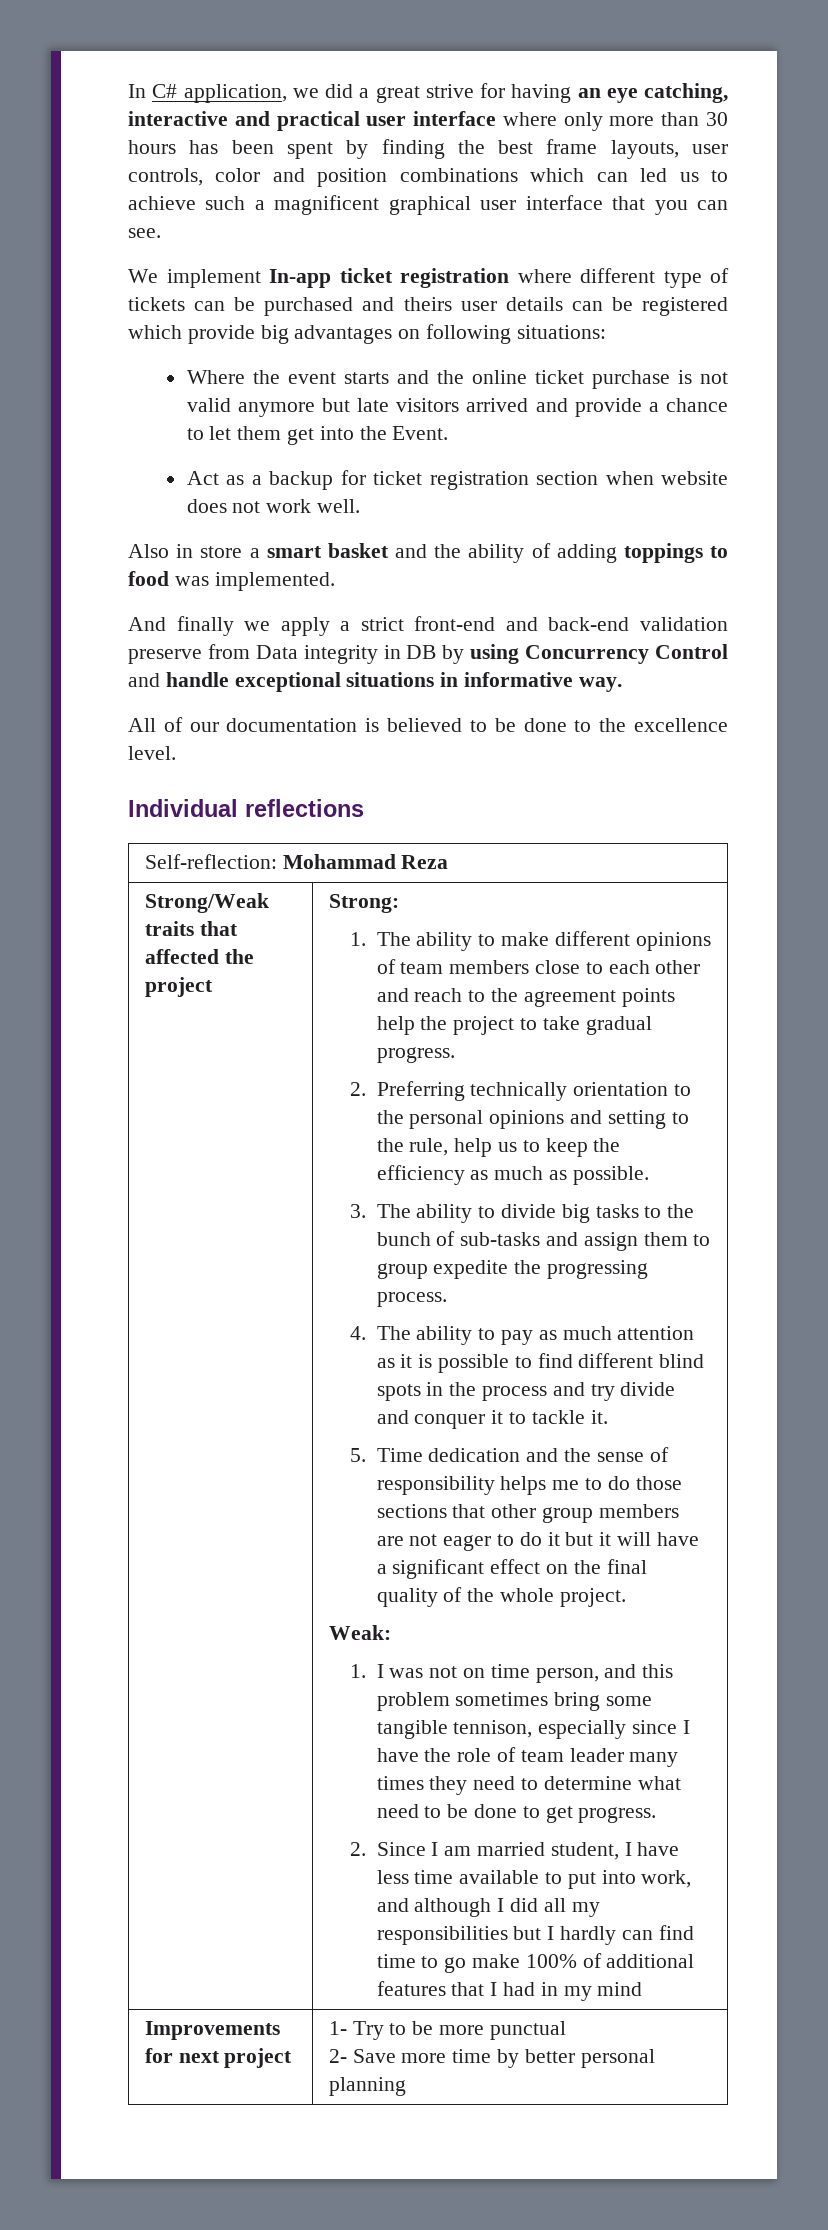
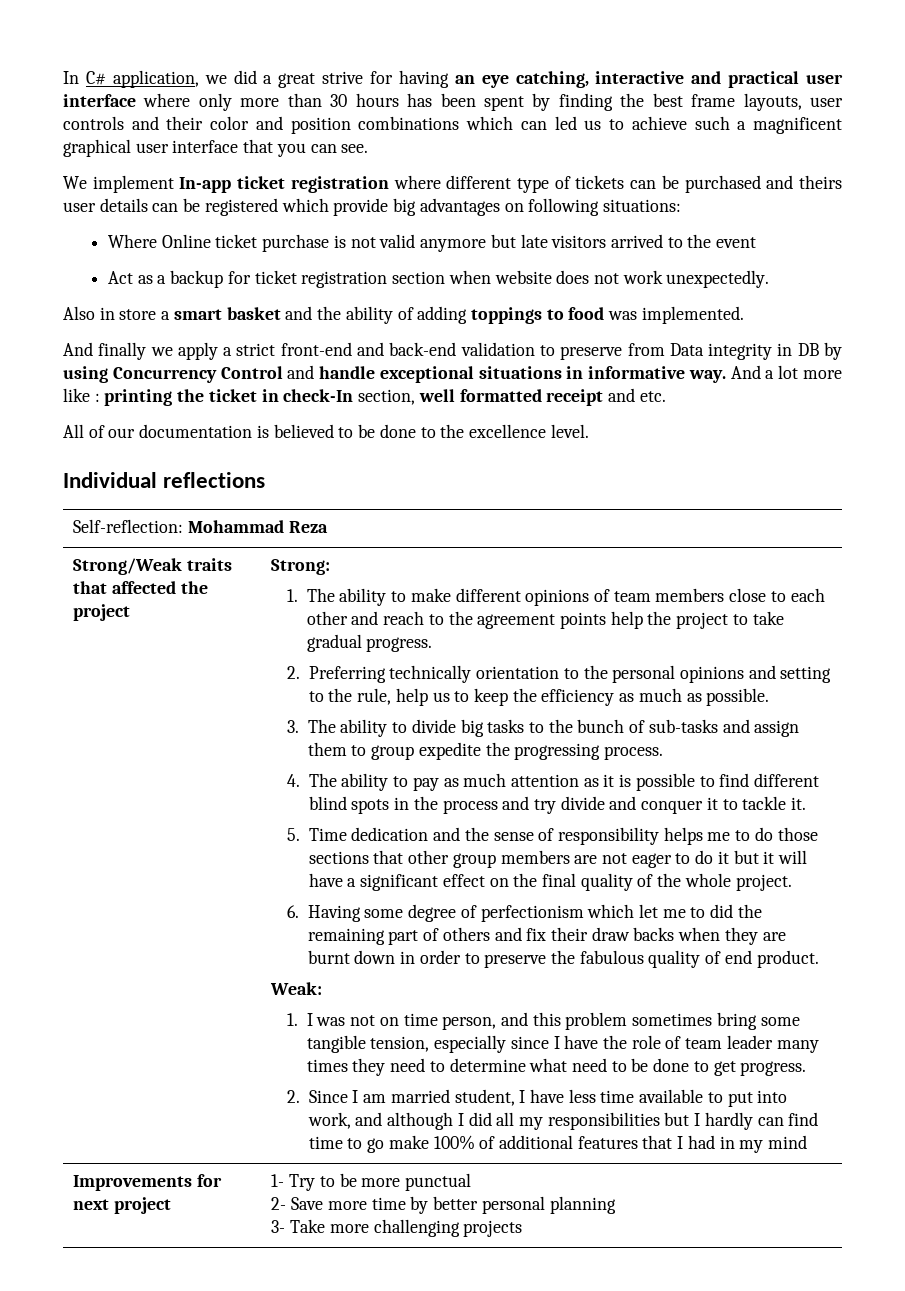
[128,168,203,186] controls, -> [63,116,204,130] controls and their
[252,370,527,384] the event starts and the online -> [161,234,211,248] Online
[535,398,728,417] [186,426,449,445] and provide a chance to let them get into the Event. -> [667,234,757,248] to the event
[317,499,361,513] well. -> [666,270,770,288] unexpectedly.
(728, 624) none -> [539,345,555,356] to
(622, 684) none -> [730,365,842,379] [63,388,666,406] And a lot more like : printing the ticket in check-In section, well formatted receipt and etc.
(626, 1597) none -> [286,904,762,922] [307,927,786,945] [307,950,819,968] // 6. Having some degree of perfectionism which let me to did the remaining part of others and fix their draw backs when they are burnt down in order to preserve the fabulous quality of end product.
[453,1720,533,1738] tennison, -> [370,1036,430,1052] tension,
(406, 2086) none -> [271,1219,523,1237] // 3- Take more challenging projects

